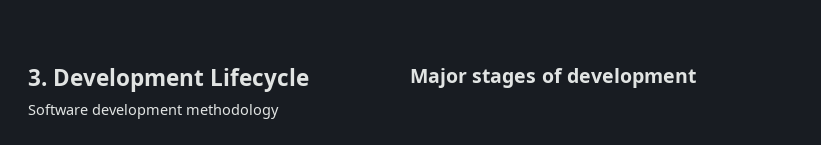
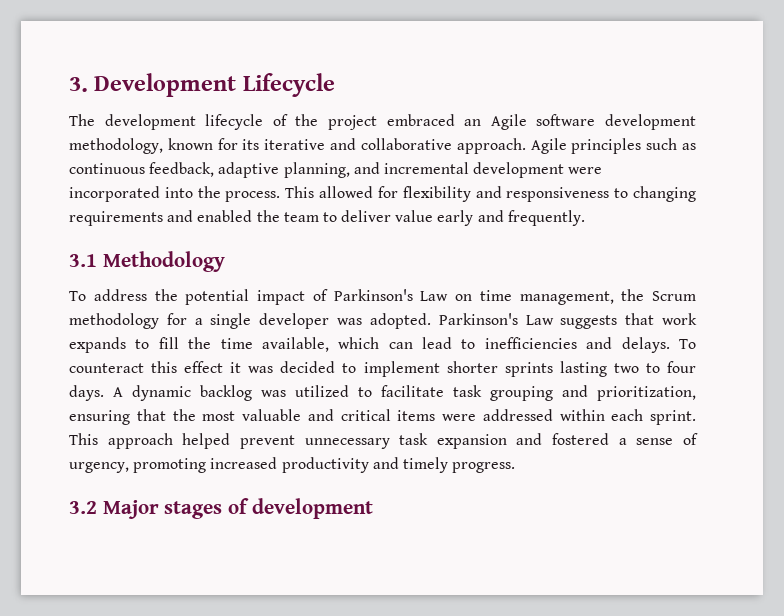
[28,104,279,119] Software development methodology // -> [69,114,697,130] [69,138,696,154] [69,162,603,178] [69,186,696,202] [69,210,585,226] [69,251,225,272] [69,289,696,305] [69,313,697,329] [69,337,696,353] [69,361,697,377] [69,385,696,401] [69,409,696,425] [69,433,698,449] [69,457,516,473] [69,501,97,514] The development lifecycle of the project embraced an Agile software development methodology, known for its iterative and collaborative approach. Agile principles such as continuous feedback, adaptive planning, and incremental development were incorporated into the process. This allowed for flexibility and responsiveness to changing requirements and enabled the team to deliver value early and frequently. // 3.1 Methodology // To address the potential impact of Parkinson's Law on time management, the Scrum methodology for a single developer was adopted. Parkinson's Law suggests that work expands to fill the time available, which can lead to inefficiencies and delays. To counteract this effect it was decided to implement shorter sprints lasting two to four days. A dynamic backlog was utilized to facilitate task grouping and prioritization, ensuring that the most valuable and critical items were addressed within each sprint. This approach helped prevent unnecessary task expansion and fostered a sense of urgency, promoting increased productivity and timely progress. // 3.2

